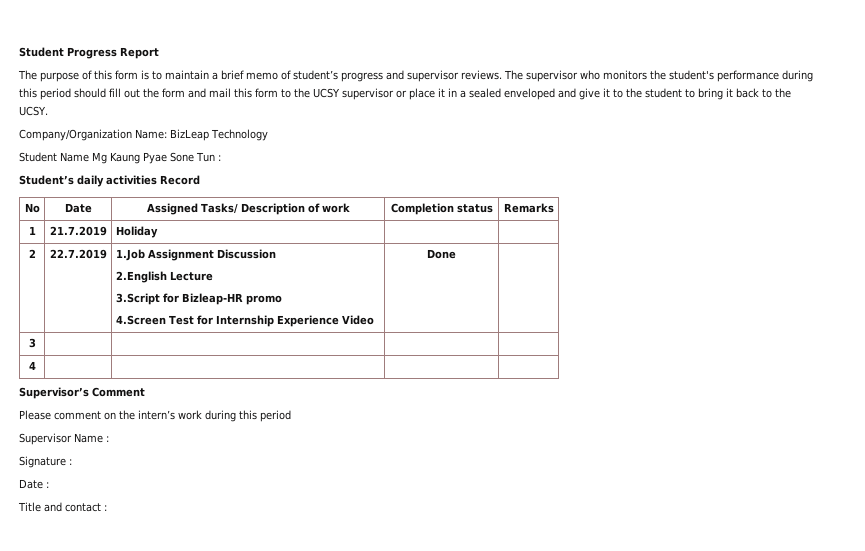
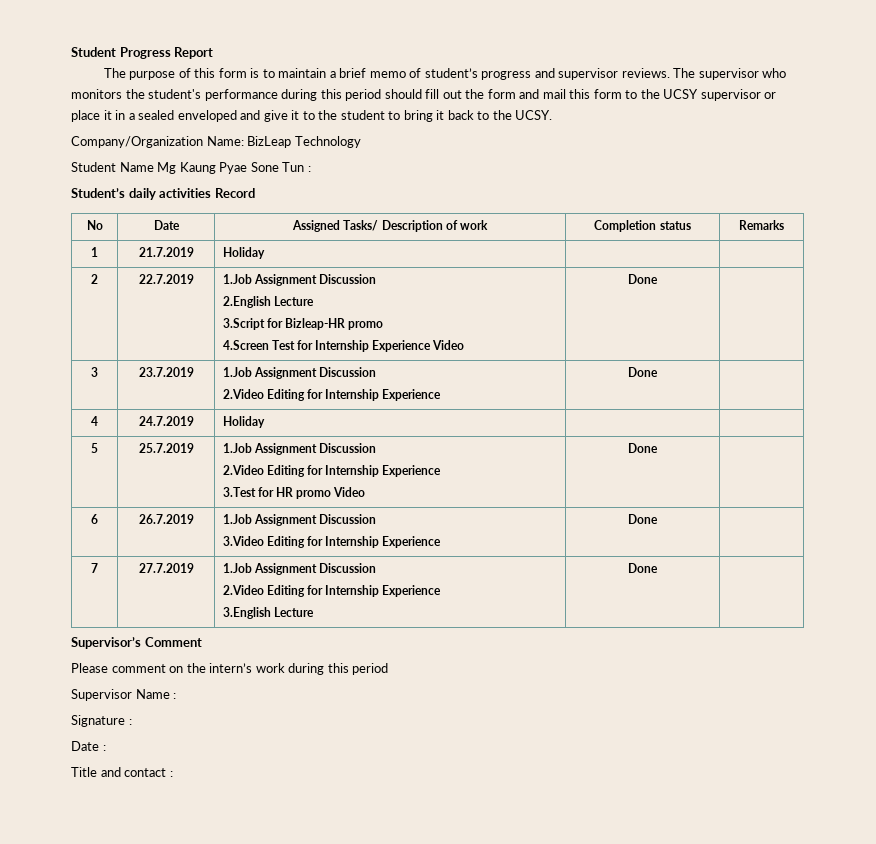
[28,361,36,370] | | | // 4 | | | -> [138,367,194,377] [222,367,377,379] [222,389,442,401] [627,367,658,377] [91,416,98,426] [138,416,194,426] [222,416,265,428] [91,443,98,453] [138,443,194,453] [222,443,377,455] [222,465,442,477] [222,487,366,499] [627,443,658,453] [91,514,98,524] [138,514,194,524] [222,514,377,526] [222,536,442,548] [627,514,658,524] [91,563,98,573] [138,563,194,573] [222,563,377,575] [222,585,442,597] [222,607,314,619] [627,563,658,573] 23.7.2019 | 1.Job Assignment Discussion // 2.Video Editing for Internship Experience | Done | // 4 | 24.7.2019 | Holiday | | // 5 | 25.7.2019 | 1.Job Assignment Discussion // 2.Video Editing for Internship Experience // 3.Test for HR promo Video | Done | // 6 | 26.7.2019 | 1.Job Assignment Discussion // 3.Video Editing for Internship Experience | Done | // 7 | 27.7.2019 | 1.Job Assignment Discussion // 2.Video Editing for Internship Experience // 3.English Lecture | Done

